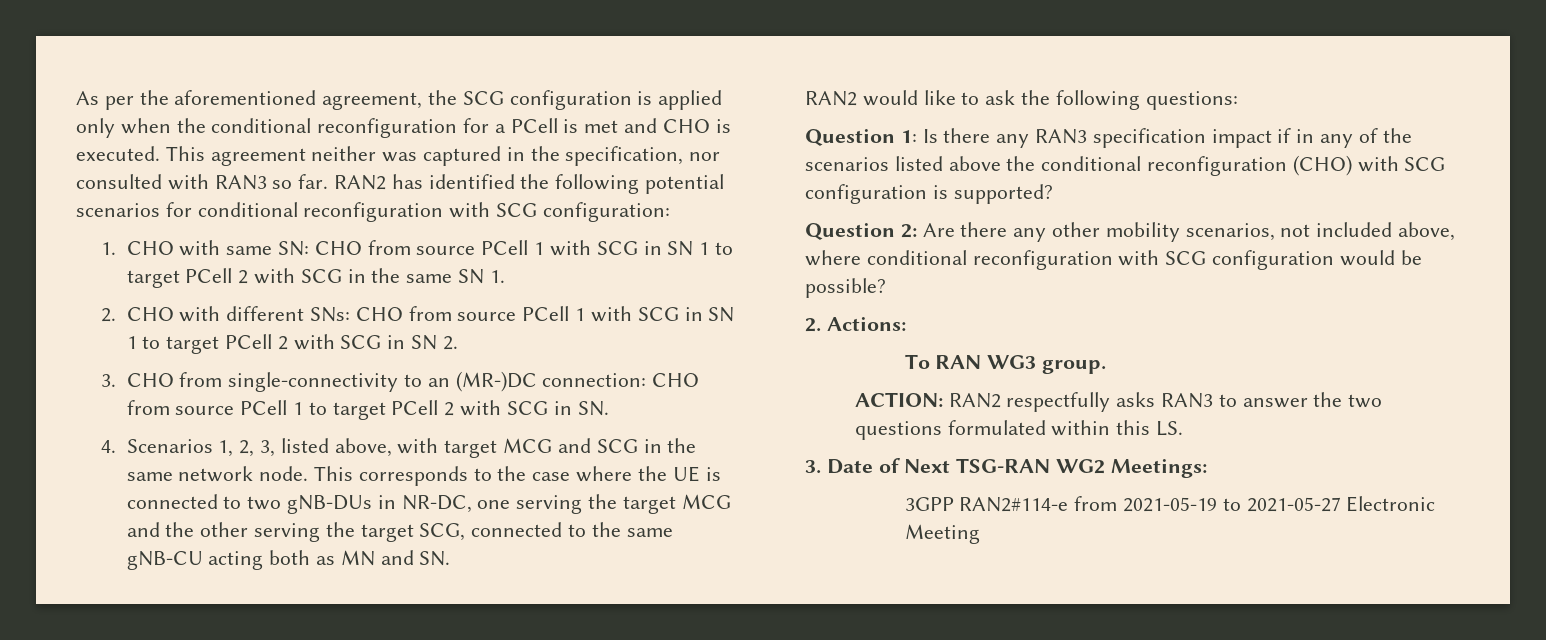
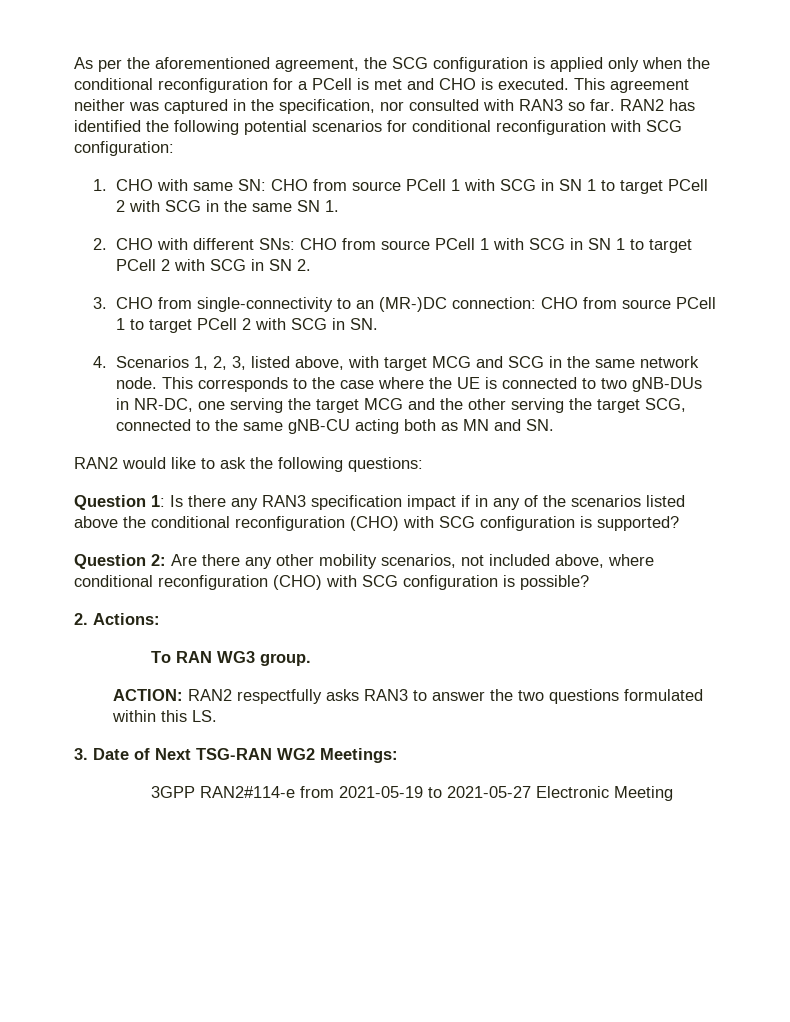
[1118,250,1422,270] with SCG configuration would be -> [273,575,515,590] (CHO) with SCG configuration is

